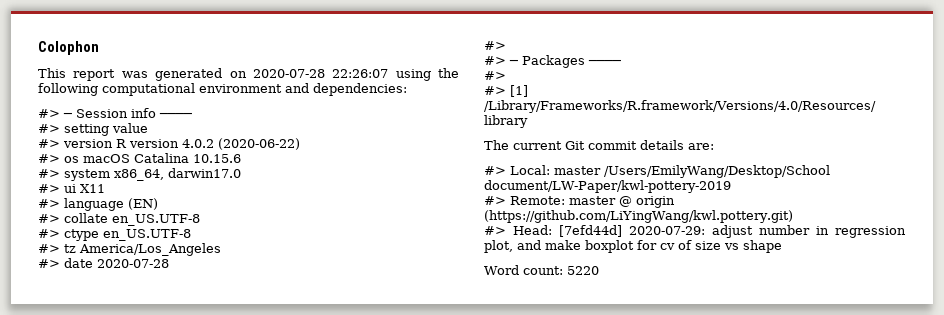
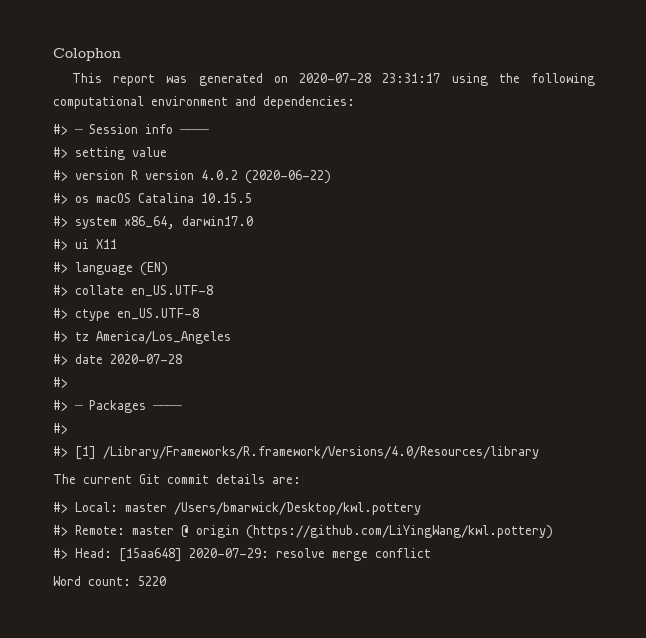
[332,69,389,78] 22:26:07 -> [382,73,441,83] 23:31:17
[193,154,241,163] 10.15.6 -> [201,193,252,203] 10.15.5
[604,165,830,178] [484,180,731,193] /Users/EmilyWang/Desktop/School document/LW-Paper/kwl-pottery-2019 -> [174,502,421,515] /Users/bmarwick/Desktop/kwl.pottery
[484,210,793,223] (https://github.com/LiYingWang/kwl.pottery.git) -> [246,525,553,539] (https://github.com/LiYingWang/kwl.pottery)
[559,225,906,238] [484,240,782,253] [7efd44d] 2020-07-29: adjust number in regression plot, and make boxplot for cv of size vs shape -> [119,548,431,562] [15aa648] 2020-07-29: resolve merge conflict

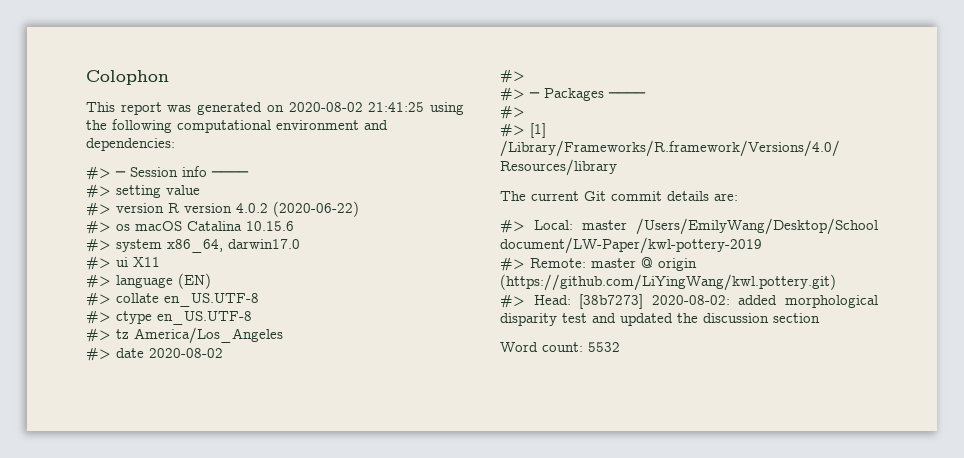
[299,73,441,83] 2020-07-28 23:31:17 -> [288,102,425,112] 2020-08-02 21:41:25
[201,193,252,203] 10.15.5 -> [246,221,294,231] 10.15.6
[110,354,182,364] 2020-07-28 -> [149,348,223,358] 2020-08-02
[174,502,421,515] /Users/bmarwick/Desktop/kwl.pottery -> [636,218,878,235] [500,237,762,254] /Users/EmilyWang/Desktop/School document/LW-Paper/kwl-pottery-2019
[246,525,553,539] (https://github.com/LiYingWang/kwl.pottery) -> [500,274,836,291] (https://github.com/LiYingWang/kwl.pottery.git)
[119,548,431,562] [15aa648] 2020-07-29: resolve merge conflict -> [579,294,878,309] [500,313,820,326] [38b7273] 2020-08-02: added morphological disparity test and updated the discussion section
[138,576,166,586] 5220 -> [588,342,620,352] 5532

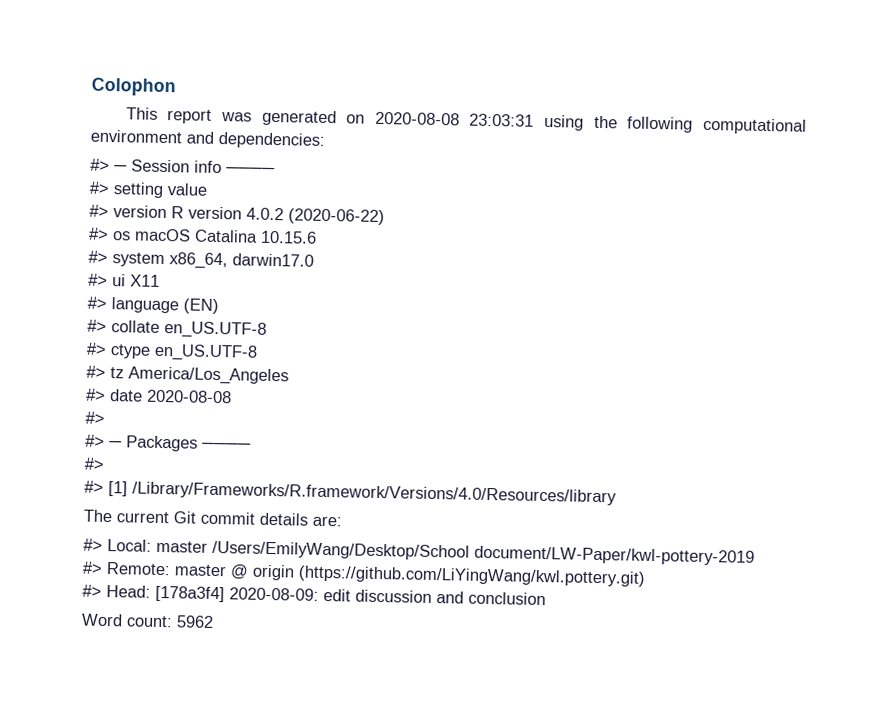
[288,102,425,112] 2020-08-02 21:41:25 -> [374,111,535,127] 2020-08-08 23:03:31
[149,348,223,358] 2020-08-02 -> [147,389,232,404] 2020-08-08
[579,294,878,309] [500,313,820,326] [38b7273] 2020-08-02: added morphological disparity test and updated the discussion section -> [155,585,546,606] [178a3f4] 2020-08-09: edit discussion and conclusion
[588,342,620,352] 5532 -> [176,615,214,628] 5962

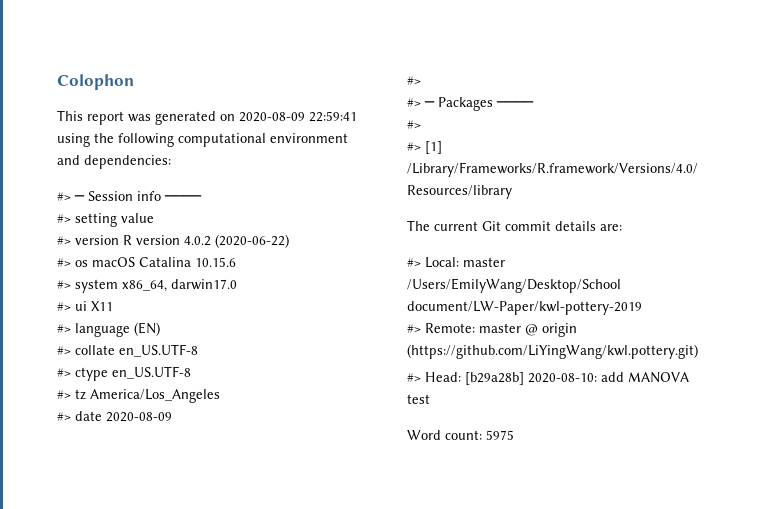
[374,111,535,127] 2020-08-08 23:03:31 -> [239,111,357,122] 2020-08-09 22:59:41
[147,389,232,404] 2020-08-08 -> [106,412,172,422] 2020-08-09
[155,585,546,606] [178a3f4] 2020-08-09: edit discussion and conclusion -> [465,372,689,385] [407,394,430,404] [b29a28b] 2020-08-10: add MANOVA test
[176,615,214,628] 5962 -> [486,430,514,440] 5975

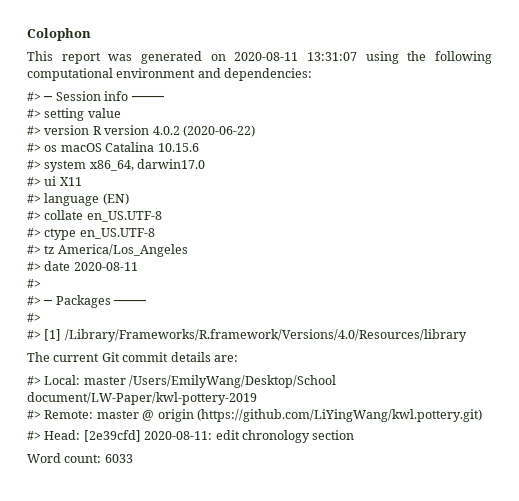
[239,111,357,122] 2020-08-09 22:59:41 -> [234,52,357,61] 2020-08-11 13:31:07
[106,412,172,422] 2020-08-09 -> [73,262,138,271] 2020-08-11
[465,372,689,385] [407,394,430,404] [b29a28b] 2020-08-10: add MANOVA test -> [83,430,355,443] [2e39cfd] 2020-08-11: edit chronology section
[486,430,514,440] 5975 -> [104,454,133,463] 6033

